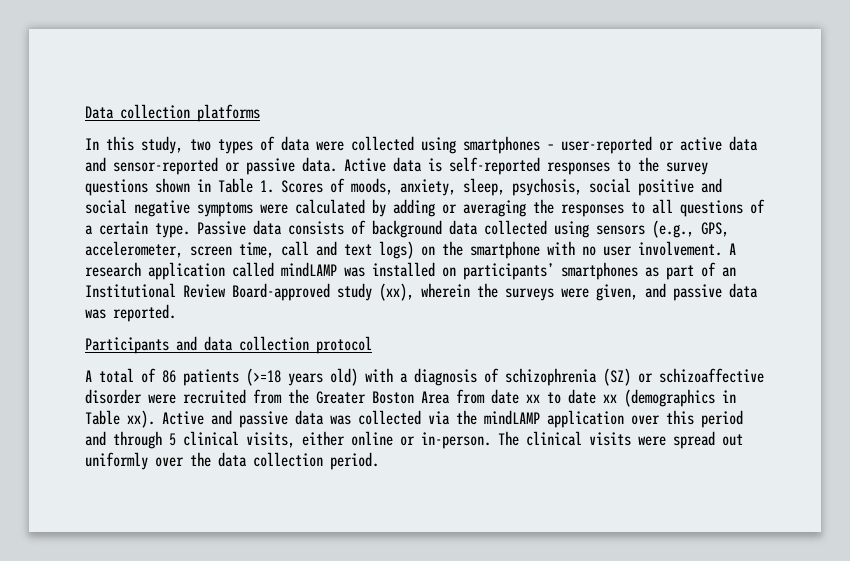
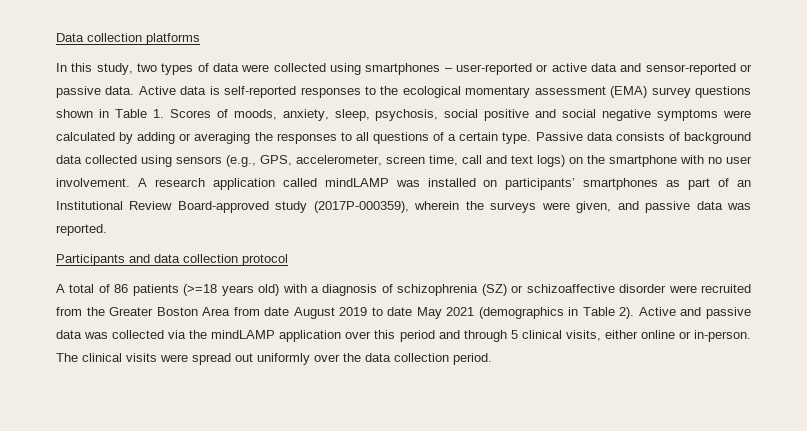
(659, 164) none -> [402,86,648,98] ecological momentary assessment (EMA)
[379,283,414,301] (xx), -> [313,201,409,213] (2017P-000359),
[526,389,617,404] xx to date xx -> [293,307,475,319] August 2019 to date May 2021
[127,410,155,428] xx). -> [619,307,635,319] 2).

